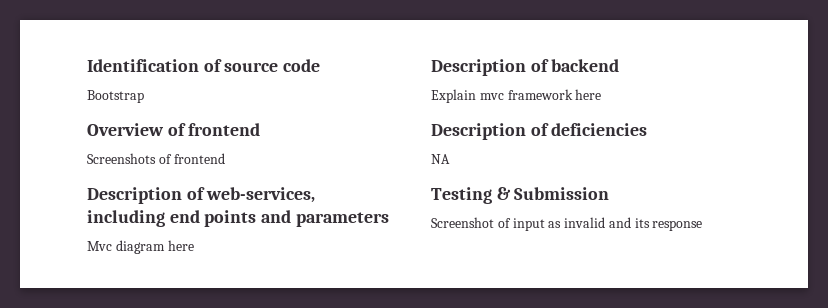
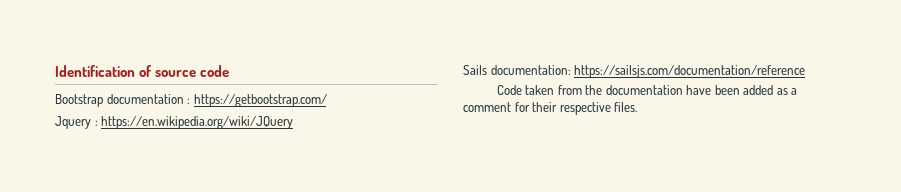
[87,123,261,136] [87,153,225,164] [87,187,316,204] [87,210,389,227] [87,240,194,254] [431,59,620,76] [431,89,602,103] [431,123,648,140] [431,154,450,164] [431,187,610,204] [431,217,703,231] // Overview of frontend // Screenshots of frontend // Description of web-services, including end points and parameters // Mvc diagram here // Description of backend // Explain mvc framework here // Description of deficiencies // NA // Testing & Submission // Screenshot of input as invalid and its response -> [106,94,327,107] [55,116,294,129] [463,65,806,78] [496,85,798,95] [463,102,638,115] documentation : https://getbootstrap.com/ // Jquery : https://en.wikipedia.org/wiki/JQuery // Sails documentation: https://sailsjs.com/documentation/reference // Code taken from the documentation have been added as a comment for their respective files.

